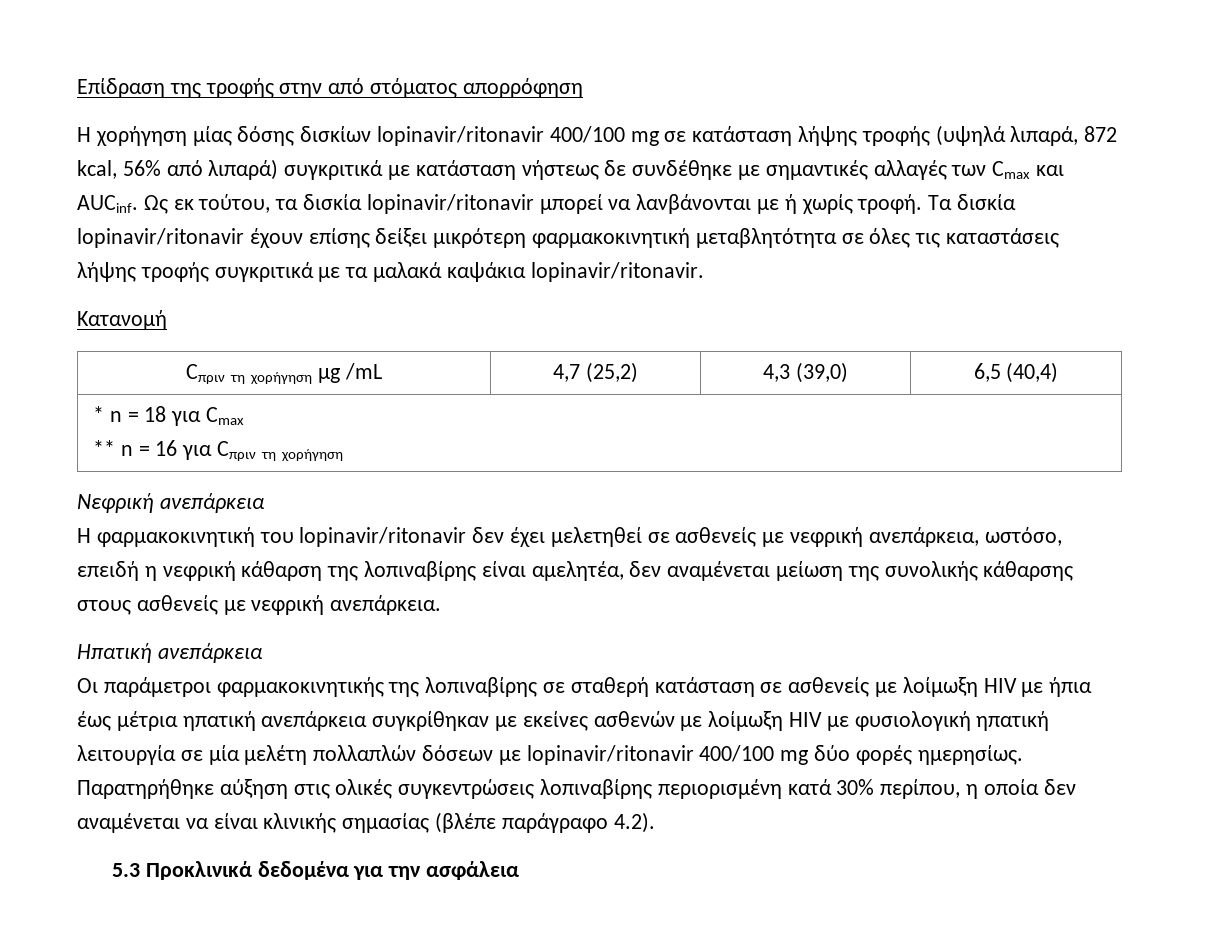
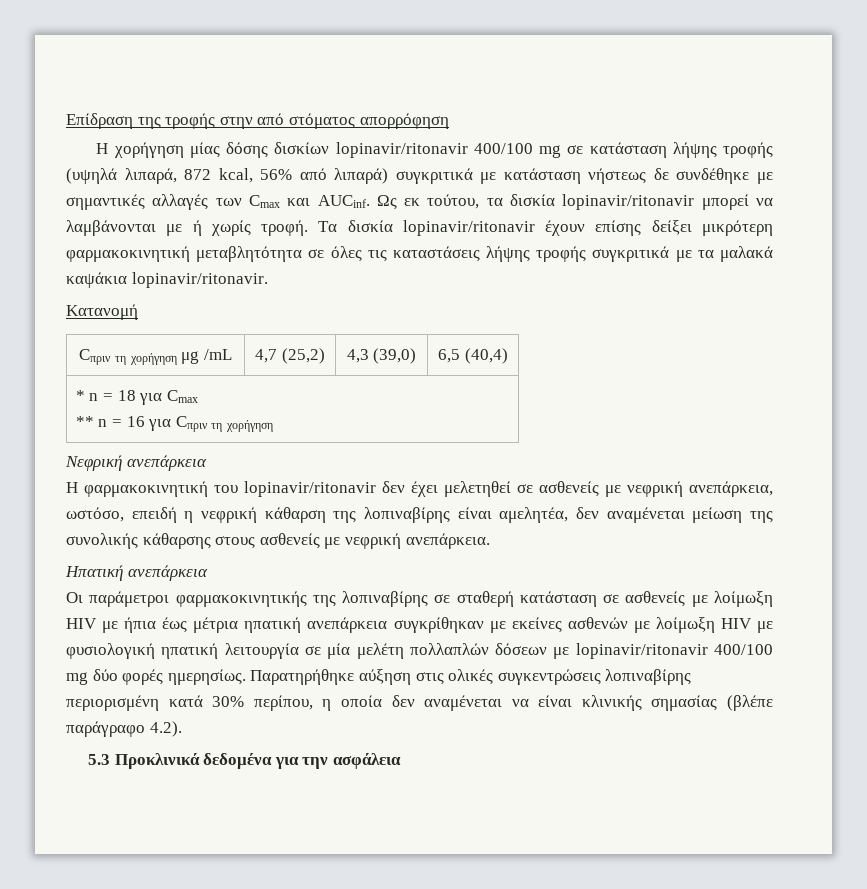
[636,194,752,214] λανβάνονται -> [66,220,156,236] λαμβάνονται
[159,493,265,513] aνεπάρκεια -> [126,455,207,471] ανεπάρκεια
[157,643,263,663] aνεπάρκεια -> [127,565,208,581] ανεπάρκεια

